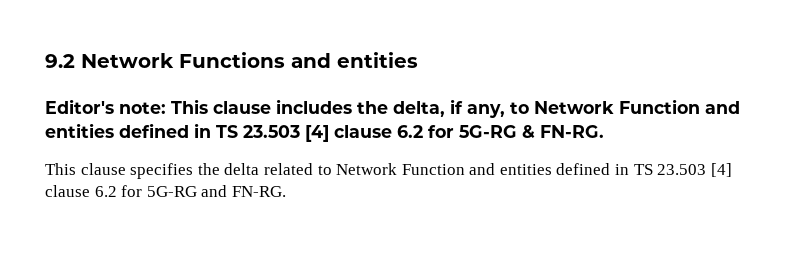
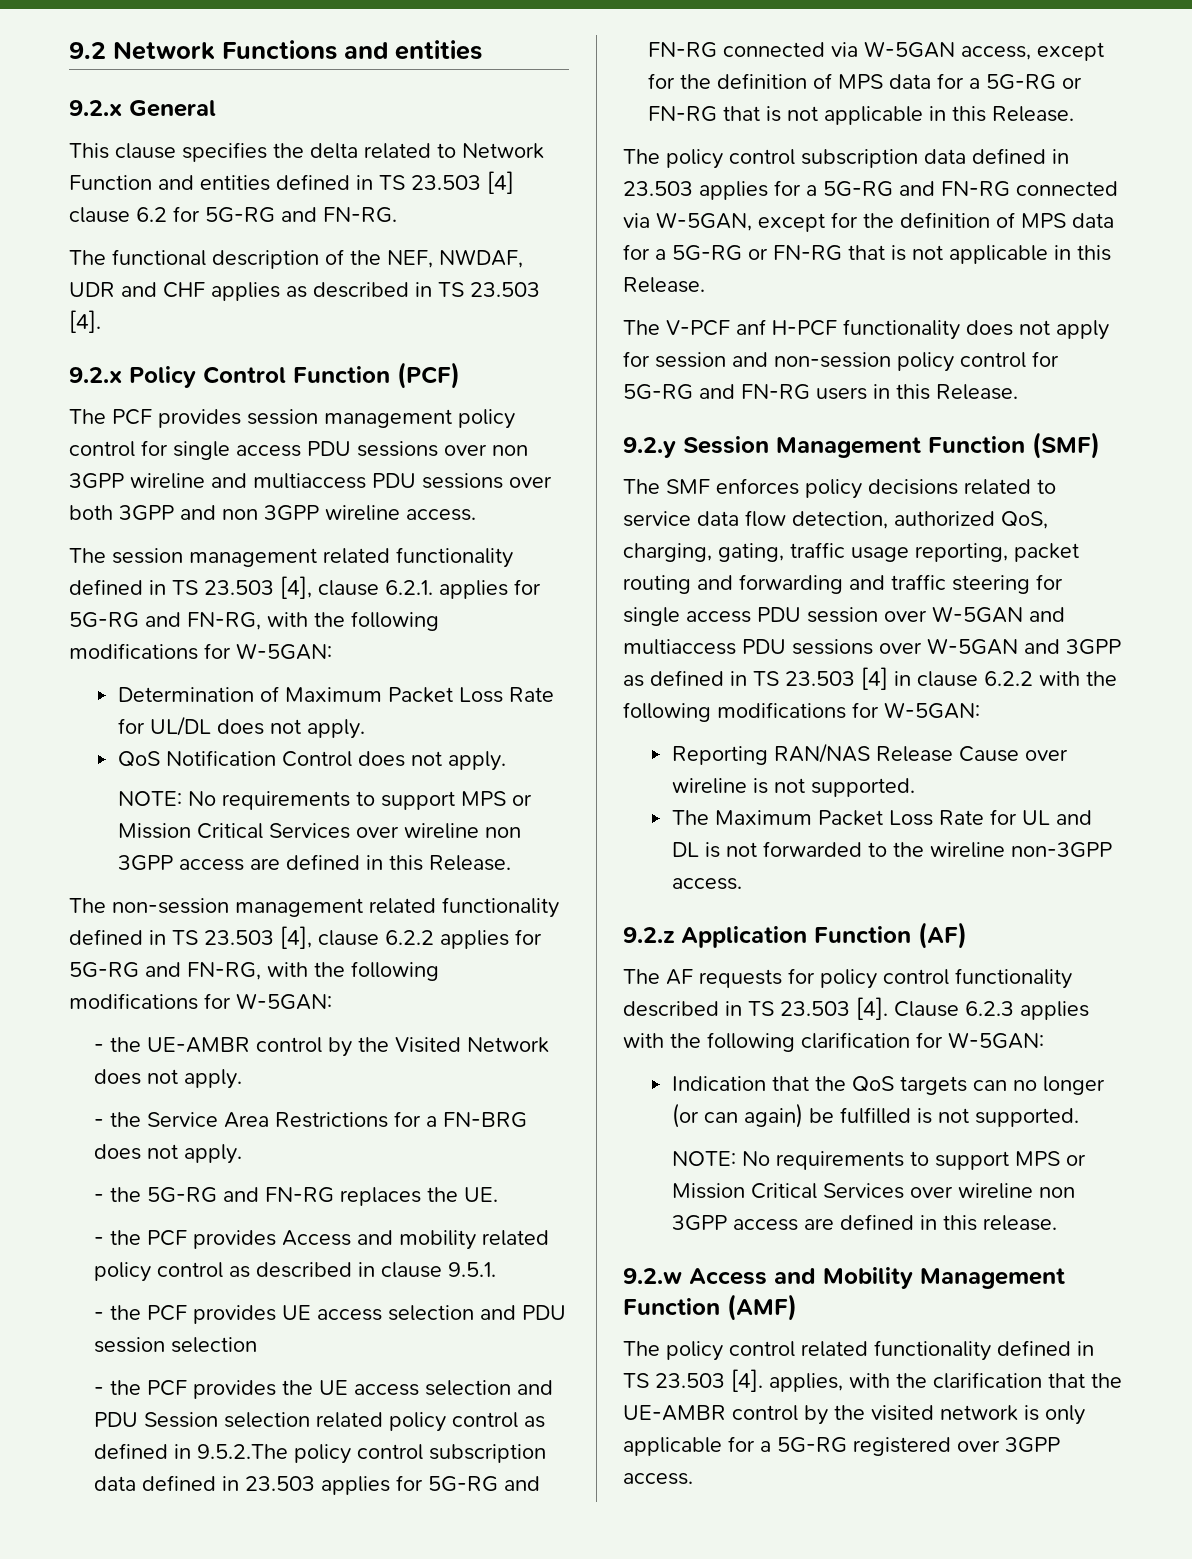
[45,99,740,118] [45,123,604,142] Editor's note: This clause includes the delta, if any, to Network Function and entities defined in TS 23.503 [4] clause 6.2 for 5G-RG & FN-RG. -> [69,100,216,117] 9.2.x General
(286, 191) none -> [69,249,523,269] [69,282,540,301] [69,310,101,333] [69,362,460,389] [69,409,515,429] [69,440,528,460] [69,473,552,489] [69,505,476,521] [69,547,513,568] [69,576,541,599] [69,611,439,631] [69,643,332,660] [117,686,554,703] [117,716,365,739] [117,750,506,771] [118,791,533,810] [118,823,522,839] [118,854,512,871] [69,897,559,918] [69,926,542,949] [69,961,439,981] [69,993,332,1010] [93,1037,549,1057] [93,1069,242,1089] [93,1111,527,1128] [93,1144,242,1164] [93,1187,498,1206] [93,1230,549,1250] [93,1262,496,1282] [93,1305,566,1324] [93,1337,257,1353] [93,1380,553,1399] [93,1412,545,1432] [93,1443,546,1464] [93,1475,540,1495] [647,41,1104,61] [647,73,1082,90] [647,106,1074,125] [623,148,1069,169] [623,180,1118,200] [623,212,1114,232] [623,244,1111,264] [623,277,705,293] [623,319,1109,340] [623,351,1059,372] [623,384,1018,400] [623,432,1100,459] [623,478,1056,499] [623,510,1048,529] [623,542,1079,562] [623,574,1063,594] [623,606,1065,626] [623,638,1121,655] [623,667,1117,690] [623,702,980,722] [671,743,1068,765] [671,778,915,797] [671,809,1092,826] [671,841,1112,858] [671,878,742,890] [623,922,967,949] [623,968,1072,989] [623,997,1089,1020] [623,1032,1044,1052] [671,1076,1105,1095] [671,1103,1079,1128] [672,1151,1087,1170] [672,1183,1076,1199] [672,1214,1058,1231] [623,1267,1065,1289] [623,1294,797,1321] [623,1340,1094,1361] [623,1369,1122,1392] [623,1405,1085,1425] [623,1436,1060,1456] [623,1473,693,1485] // The functional description of the NEF, NWDAF, UDR and CHF applies as described in TS 23.503 [4]. // 9.2.x Policy Control Function (PCF) // The PCF provides session management policy control for single access PDU sessions over non 3GPP wireline and multiaccess PDU sessions over both 3GPP and non 3GPP wireline access. // The session management related functionality defined in TS 23.503 [4], clause 6.2.1. applies for 5G-RG and FN-RG, with the following modifications for W-5GAN: // Determination of Maximum Packet Loss Rate for UL/DL does not apply. // QoS Notification Control does not apply. // NOTE: No requirements to support MPS or Mission Critical Services over wireline non 3GPP access are defined in this Release. // The non-session management related functionality defined in TS 23.503 [4], clause 6.2.2 applies for 5G-RG and FN-RG, with the following modifications for W-5GAN: // - the UE-AMBR control by the Visited Network does not apply. // - the Service Area Restrictions for a FN-BRG does not apply. // - the 5G-RG and FN-RG replaces the UE. // - the PCF provides Access and mobility related policy control as described in clause 9.5.1. // - the PCF provides UE access selection and PDU session selection // - the PCF provides the UE access selection and PDU Session selection related policy control as defined in 9.5.2.The policy control subscription data defined in 23.503 applies for 5G-RG and FN-RG connected via W-5GAN access, except for the definition of MPS data for a 5G-RG or FN-RG that is not applicable in this Release. // The policy control subscription data defined in 23.503 applies for a 5G-RG and FN-RG connected via W-5GAN, except for the definition of MPS data for a 5G-RG or FN-RG that is not applicable in this Release. // The V-PCF anf H-PCF functionality does not apply for session and non-session policy control for 5G-RG and FN-RG users in this Release. // 9.2.y Session Management Function (SMF) // The SMF enforces policy decisions related to service data flow detection, authorized QoS, charging, gating, traffic usage reporting, packet routing and forwarding and traffic steering for single access PDU session over W-5GAN and multiaccess PDU sessions over W-5GAN and 3GPP as defined in TS 23.503 [4] in clause 6.2.2 with the following modifications for W-5GAN: // Reporting RAN/NAS Release Cause over wireline is not supported. // The Maximum Packet Loss Rate for UL and DL is not forwarded to the wireline non-3GPP access. // 9.2.z Application Function (AF) // The AF requests for policy control functionality described in TS 23.503 [4]. Clause 6.2.3 applies with the following clarification for W-5GAN: // Indication that the QoS targets can no longer (or can again) be fulfilled is not supported. // NOTE: No requirements to support MPS or Mission Critical Services over wireline non 3GPP access are defined in this release. // 9.2.w Access and Mobility Management Function (AMF) // The policy control related functionality defined in TS 23.503 [4]. applies, with the clarification that the UE-AMBR control by the visited network is only applicable for a 5G-RG registered over 3GPP access.

